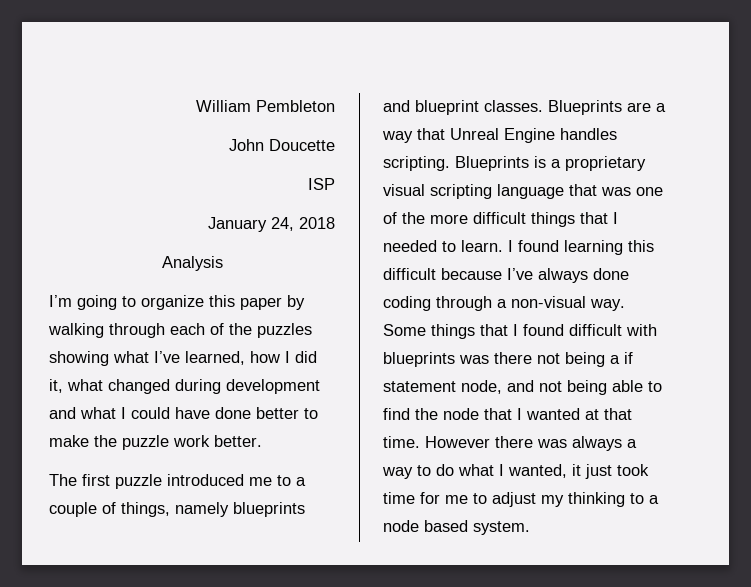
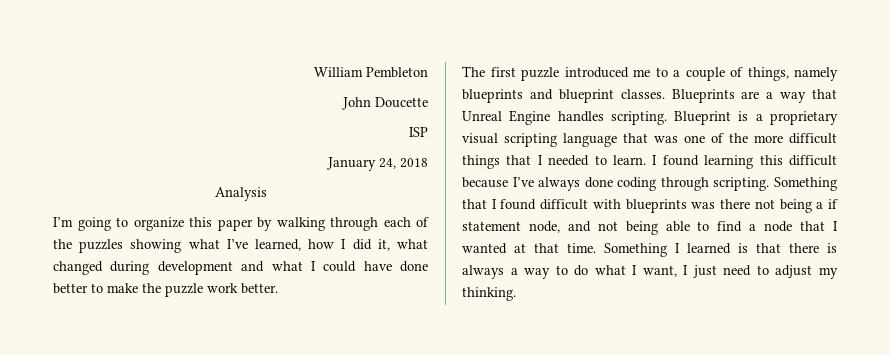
[455,156,529,171] Blueprints -> [674,111,732,125] Blueprint
[497,296,625,311] [383,324,475,339] a non-visual way. Some things -> [713,177,837,191] scripting. Something
[415,408,438,420] the -> [749,224,757,231] a
[425,436,567,448] However there was -> [604,243,837,257] Something I learned is that there is
[508,464,649,479] [383,492,659,507] [383,520,530,535] wanted, it just took time for me to adjust my thinking to a node based system. -> [642,265,838,279] [462,287,516,301] want, I just need to adjust my thinking.

